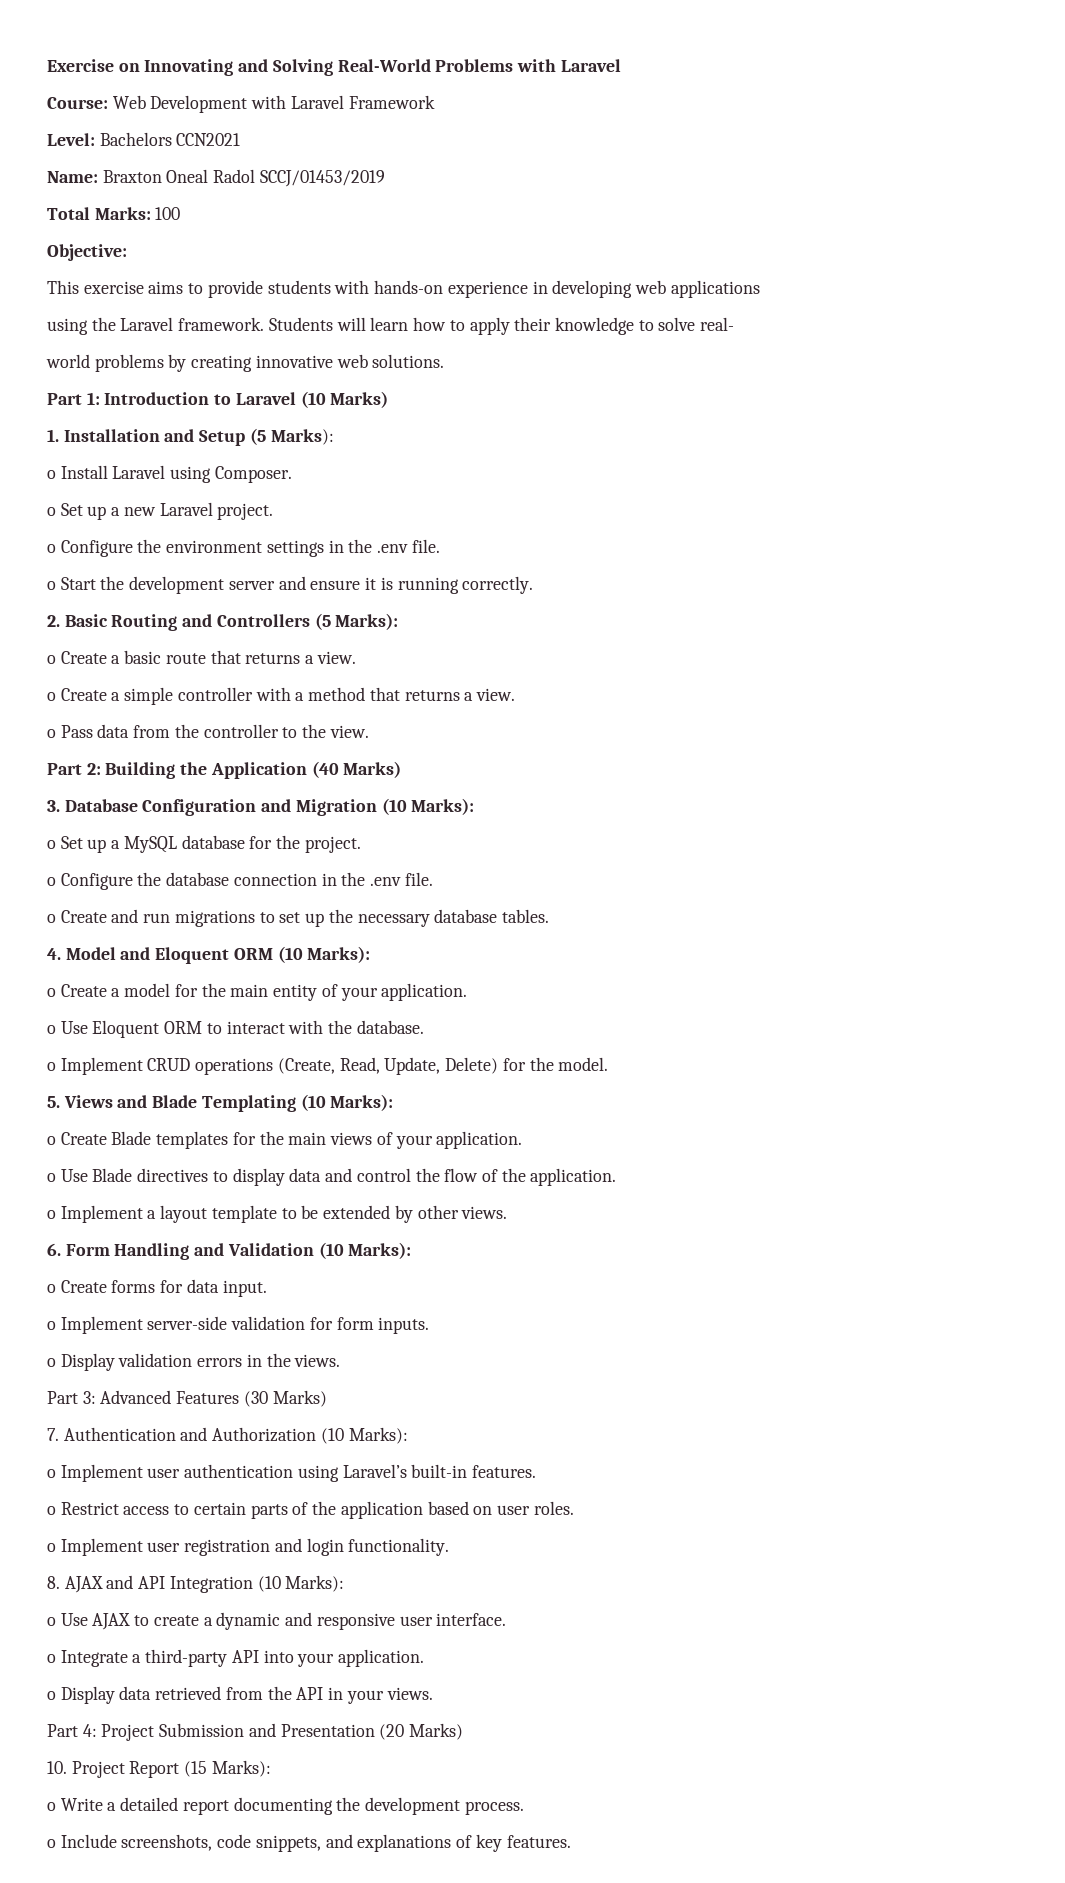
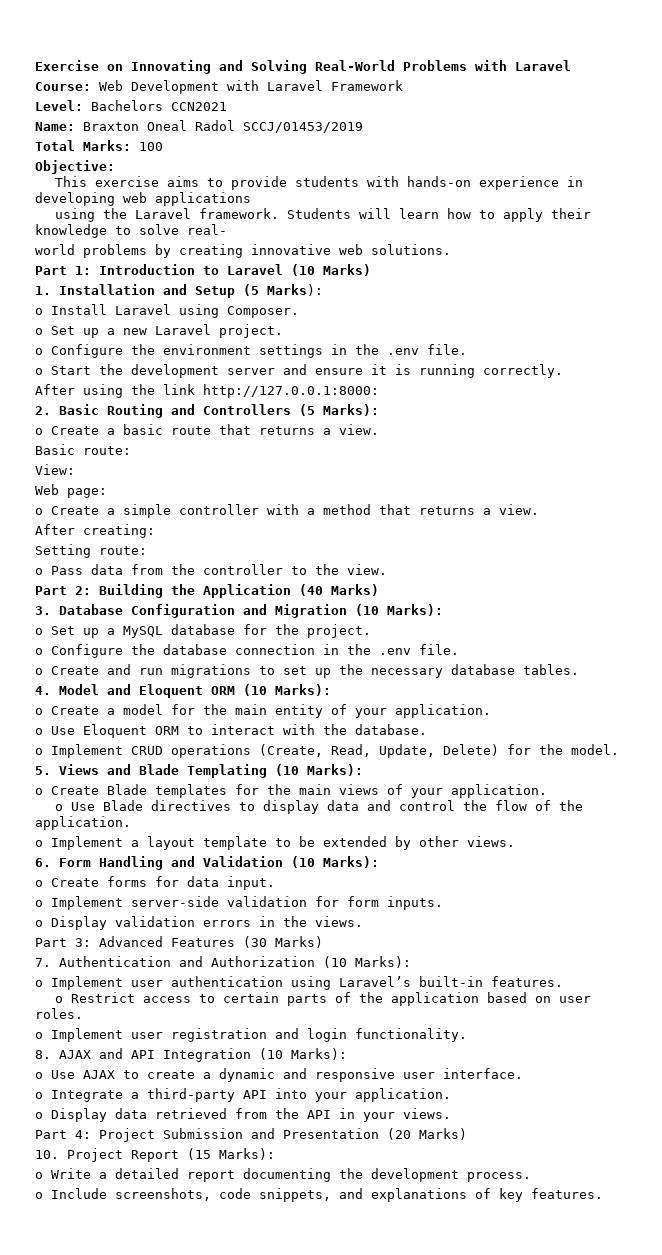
(534, 585) none -> [35,384,379,398] // After using the link http://127.0.0.1:8000:
(356, 657) none -> [35,444,131,455] [35,464,75,475] [35,484,107,498] // Basic route: // View: // Web page:
(515, 694) none -> [35,524,155,538] [35,544,147,558] // After creating: // Setting route:

